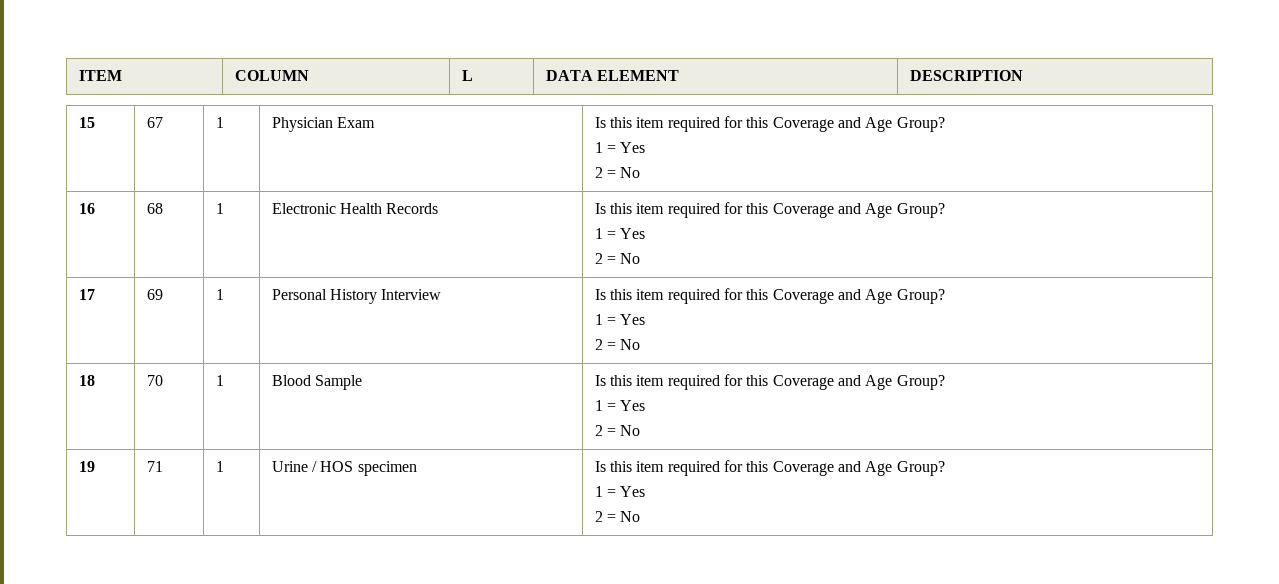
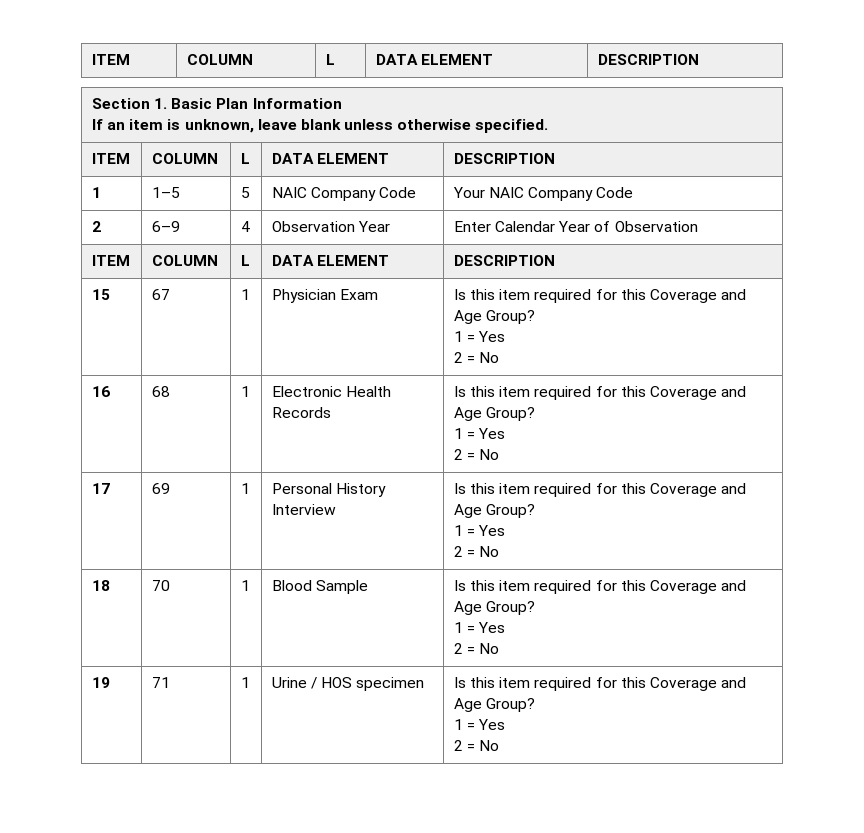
[78,70,122,81] [234,70,309,81] [461,70,473,81] [545,70,680,81] [909,70,1023,81] ITEM | COLUMN | L | DATA ELEMENT | DESCRIPTION -> [91,54,130,65] [186,54,253,65] [325,54,335,65] [375,54,494,65] [597,54,699,65] [91,98,342,109] [91,119,549,133] [91,153,130,164] [151,153,218,164] [240,153,250,164] [271,153,390,164] [453,153,555,164] [91,187,101,198] [151,187,180,198] [240,187,250,198] [271,187,417,201] [452,187,634,201] [91,221,101,232] [151,221,180,232] [240,221,250,232] [271,221,391,232] [453,221,698,232] [91,255,130,266] [151,255,218,266] [240,255,250,266] [271,255,390,266] [453,255,555,266] ITEM | COLUMN | L | DATA ELEMENT | DESCRIPTION // Section 1. Basic Plan Information // If an item is unknown, leave blank unless otherwise specified. // ITEM | COLUMN | L | DATA ELEMENT | DESCRIPTION // 1 | 1–5 | 5 | NAIC Company Code | Your NAIC Company Code // 2 | 6–9 | 4 | Observation Year | Enter Calendar Year of Observation // ITEM | COLUMN | L | DATA ELEMENT | DESCRIPTION

